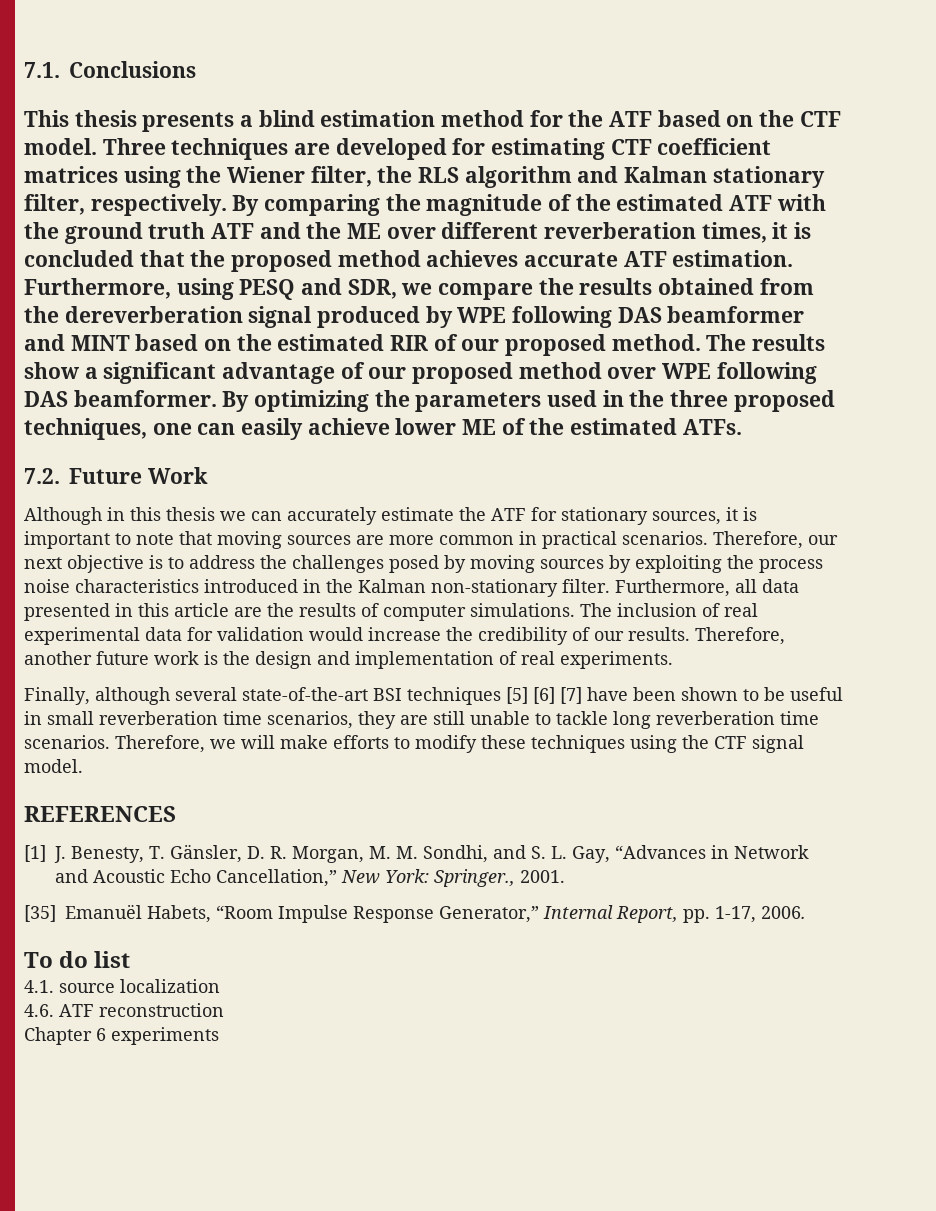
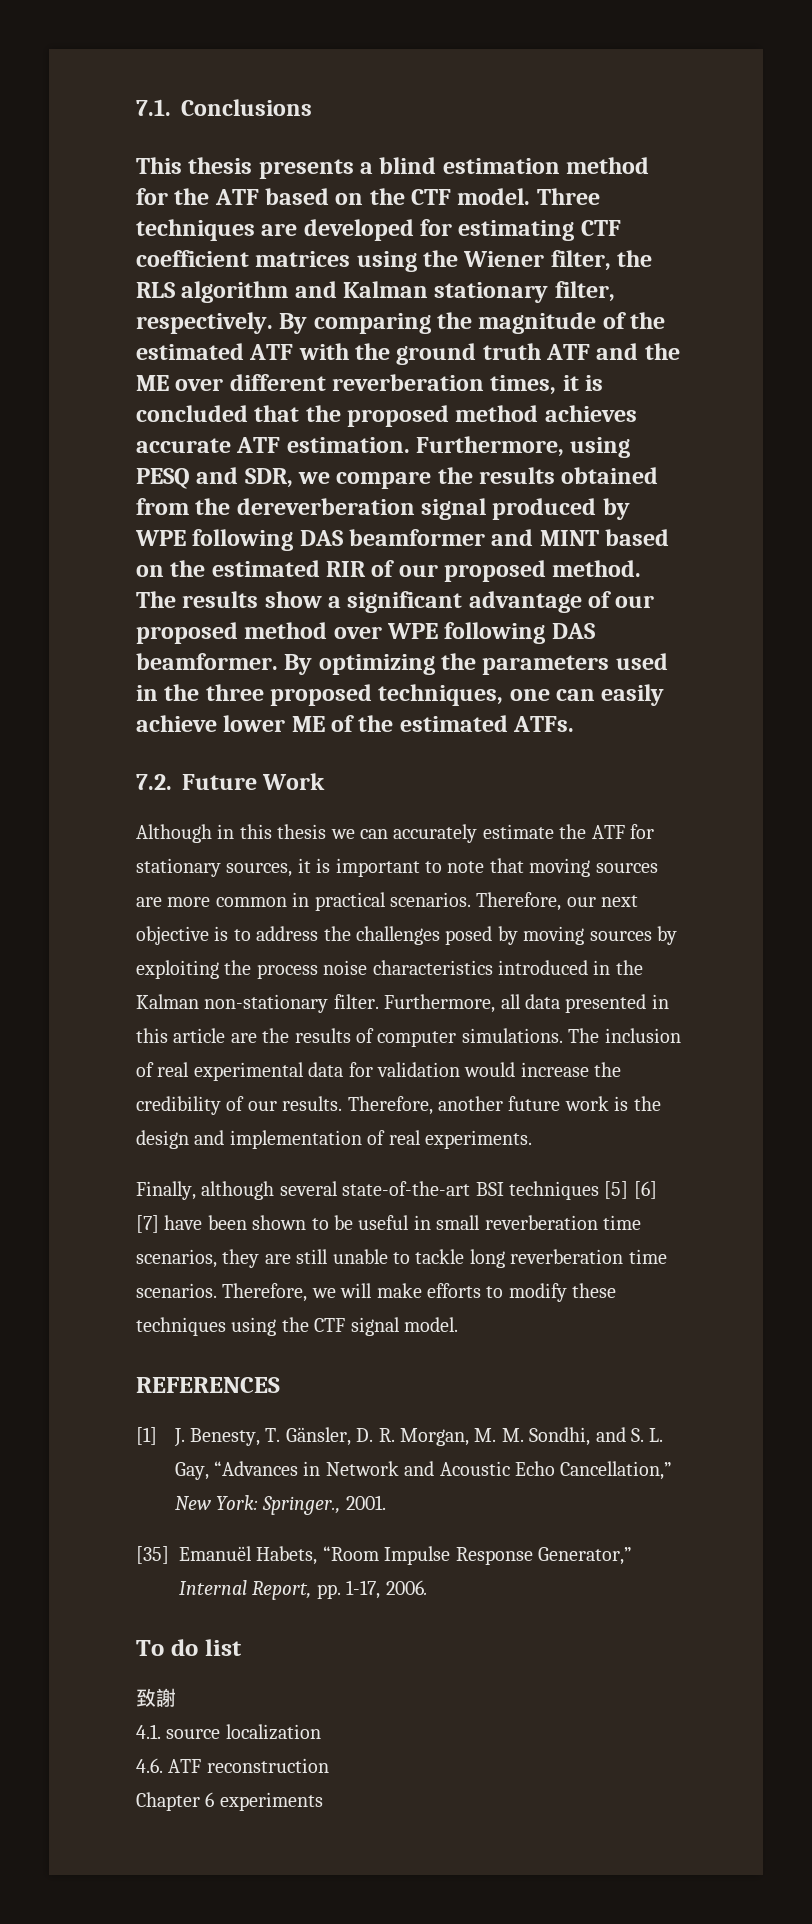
(131, 959) none -> [136,1688,176,1707] // 致謝

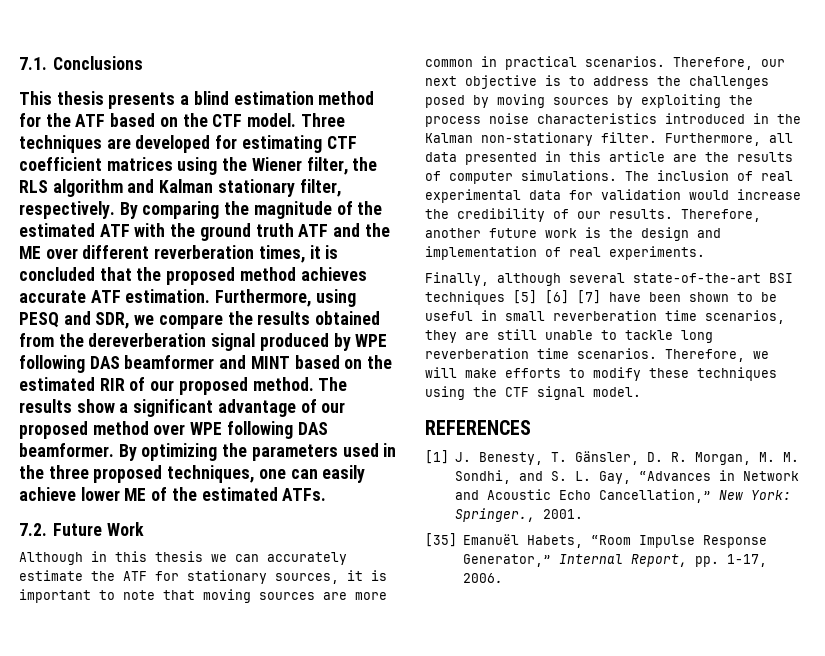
[136,1639,242,1656] [136,1688,176,1707] [136,1724,321,1740] [136,1758,329,1773] [136,1792,323,1811] // To do list // 致謝 // 4.1. source localization // 4.6. ATF reconstruction // Chapter 6 experiments -> (504, 578) none

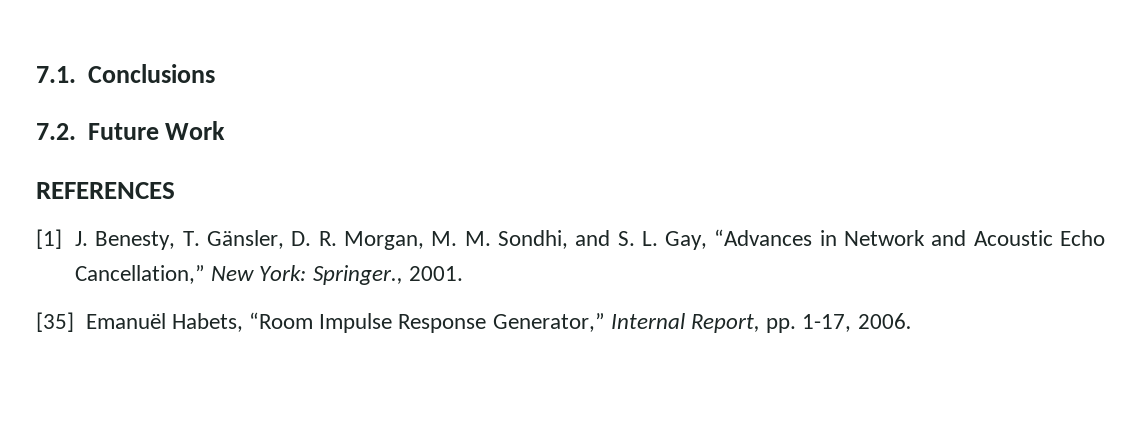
[19,91,375,109] [19,113,345,127] [19,135,357,153] [19,157,378,175] [19,179,341,197] [19,201,383,219] [19,223,390,241] [19,245,339,263] [19,267,367,285] [19,289,356,307] [19,311,381,329] [19,333,388,351] [19,355,393,373] [19,377,348,395] [19,399,346,417] [19,421,328,439] [19,443,397,461] [19,465,366,483] [19,487,327,501] [19,522,144,536] [19,551,347,565] [19,570,387,584] [19,589,387,603] [425,56,785,70] [425,75,769,89] [425,94,753,108] [425,113,801,127] [425,132,793,146] [425,151,793,165] [425,170,793,184] [425,189,801,203] [425,208,761,222] [425,227,721,241] [425,246,705,260] [425,272,793,286] [425,290,777,305] [425,310,785,324] [425,329,713,343] [425,348,769,362] [425,367,777,381] [425,386,641,400] This thesis presents a blind estimation method for the ATF based on the CTF model. Three techniques are developed for estimating CTF coefficient matrices using the Wiener filter, the RLS algorithm and Kalman stationary filter, respectively. By comparing the magnitude of the estimated ATF with the ground truth ATF and the ME over different reverberation times, it is concluded that the proposed method achieves accurate ATF estimation. Furthermore, using PESQ and SDR, we compare the results obtained from the dereverberation signal produced by WPE following DAS beamformer and MINT based on the estimated RIR of our proposed method. The results show a significant advantage of our proposed method over WPE following DAS beamformer. By optimizing the parameters used in the three proposed techniques, one can easily achieve lower ME of the estimated ATFs. // 7.2. Future Work // Although in this thesis we can accurately estimate the ATF for stationary sources, it is important to note that moving sources are more common in practical scenarios. Therefore, our next objective is to address the challenges posed by moving sources by exploiting the process noise characteristics introduced in the Kalman non-stationary filter. Furthermore, all data presented in this article are the results of computer simulations. The inclusion of real experimental data for validation would increase the credibility of our results. Therefore, another future work is the design and implementation of real experiments. // Finally, although several state-of-the-art BSI techniques [5] [6] [7] have been shown to be useful in small reverberation time scenarios, they are still unable to tackle long reverberation time scenarios. Therefore, we will make efforts to modify these techniques using the CTF signal model. -> [36,121,226,140] 7.2. Future Work

